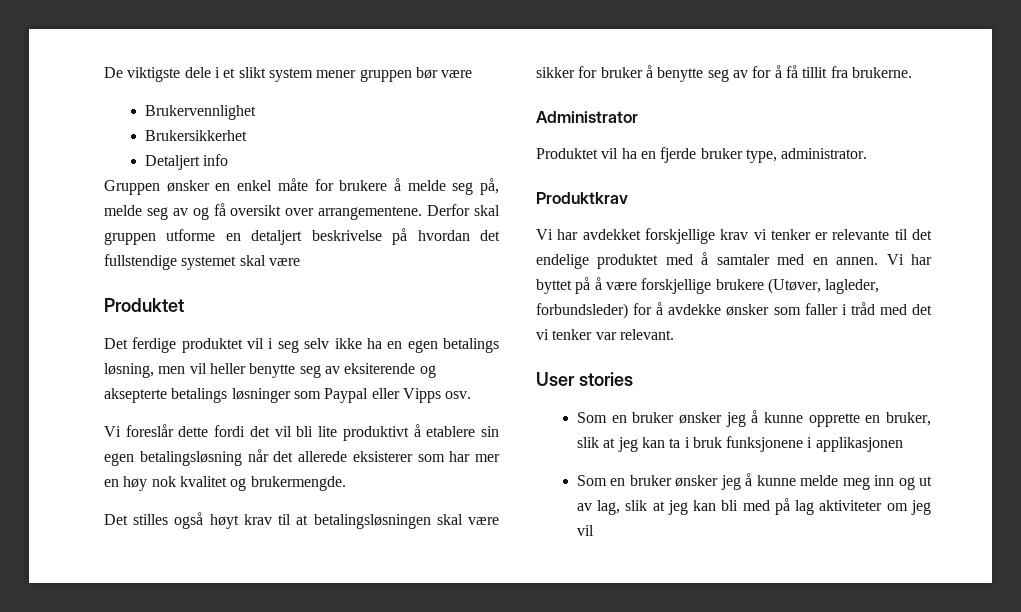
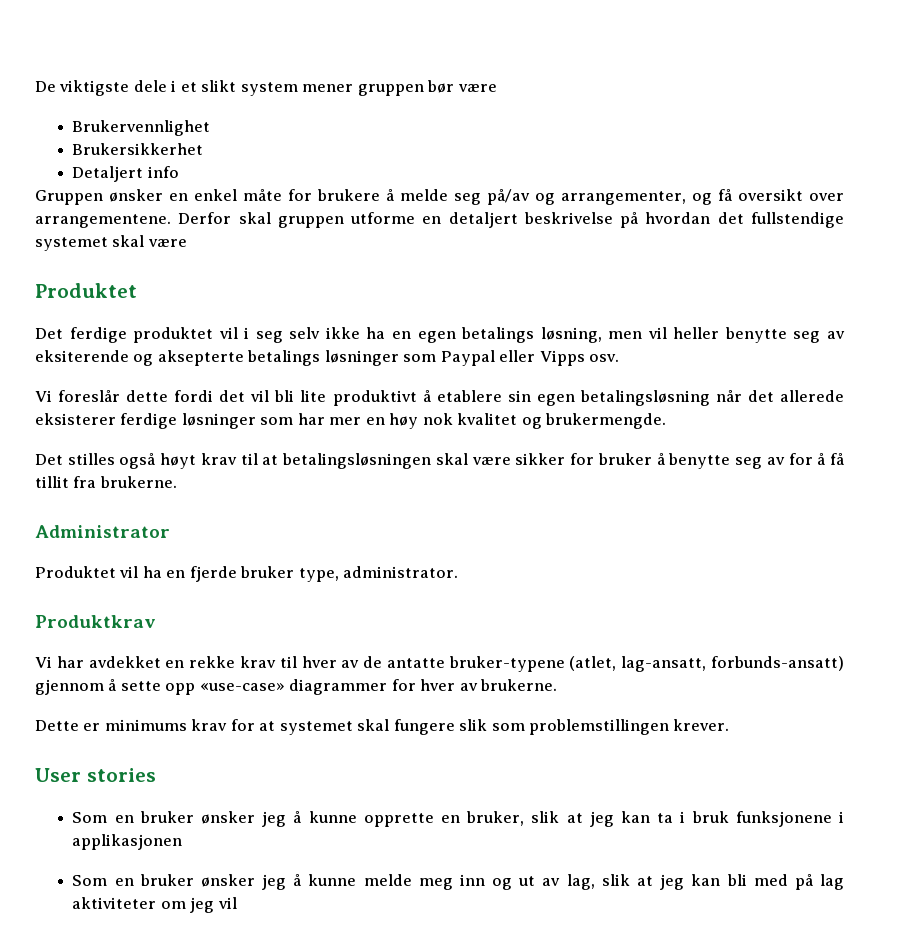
[479,178,499,195] [104,205,188,220] på, melde seg av -> [487,189,686,205] på/av og arrangementer,
(413, 456) none -> [120,413,256,429] ferdige løsninger
[644,228,932,244] [536,252,933,269] [536,277,880,294] [536,302,933,319] [536,329,674,340] forskjellige krav vi tenker er relevante til det endelige produktet med å samtaler med en annen. Vi har byttet på å være forskjellige brukere (Utøver, lagleder, forbundsleder) for å avdekke ønsker som faller i tråd med det vi tenker var relevant. -> [165,656,845,672] [35,679,558,695] [35,719,730,735] en rekke krav til hver av de antatte bruker-typene (atlet, lag-ansatt, forbunds-ansatt) gjennom å sette opp «use-case» diagrammer for hver av brukerne. // Dette er minimums krav for at systemet skal fungere slik som problemstillingen krever.

